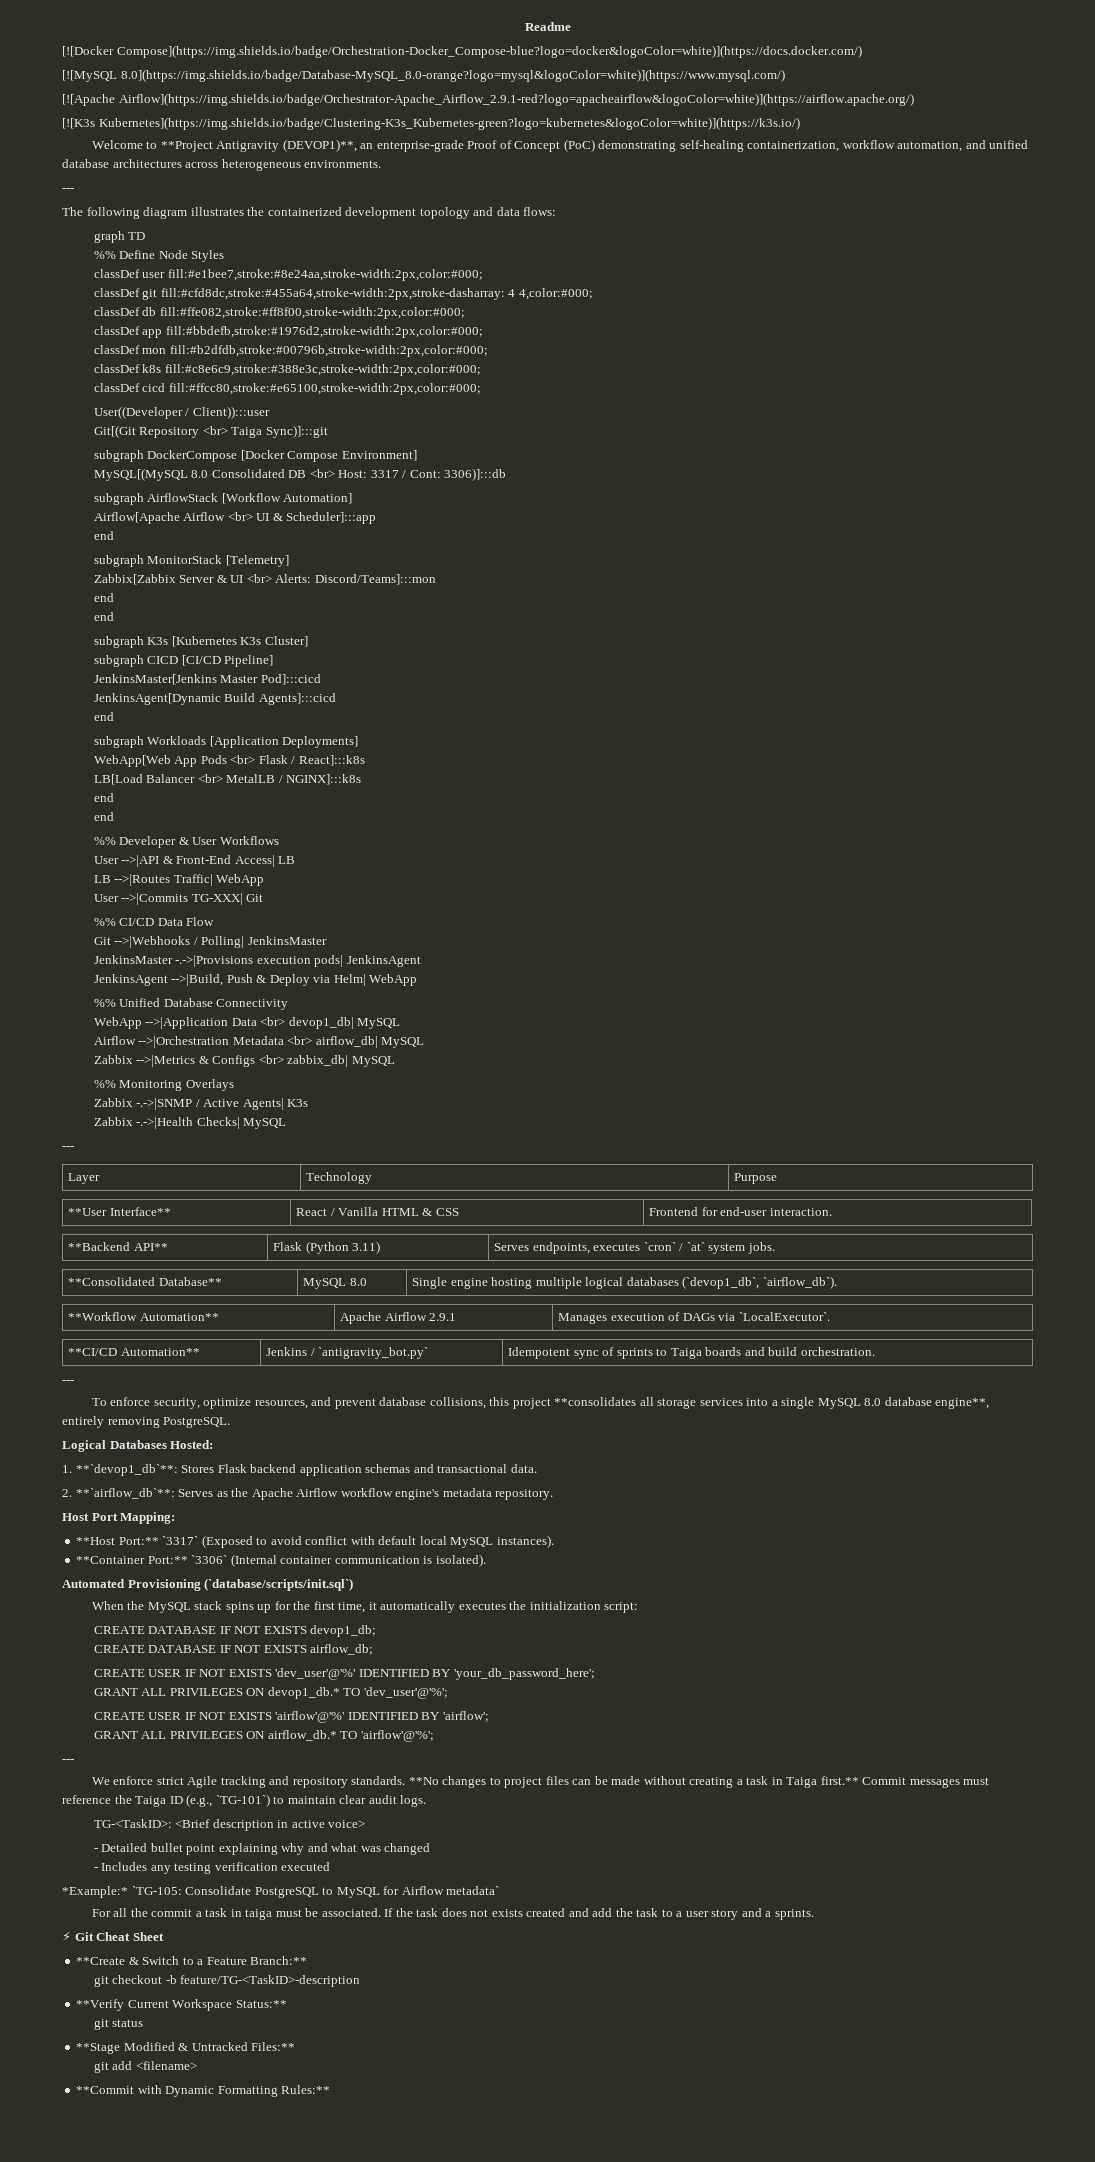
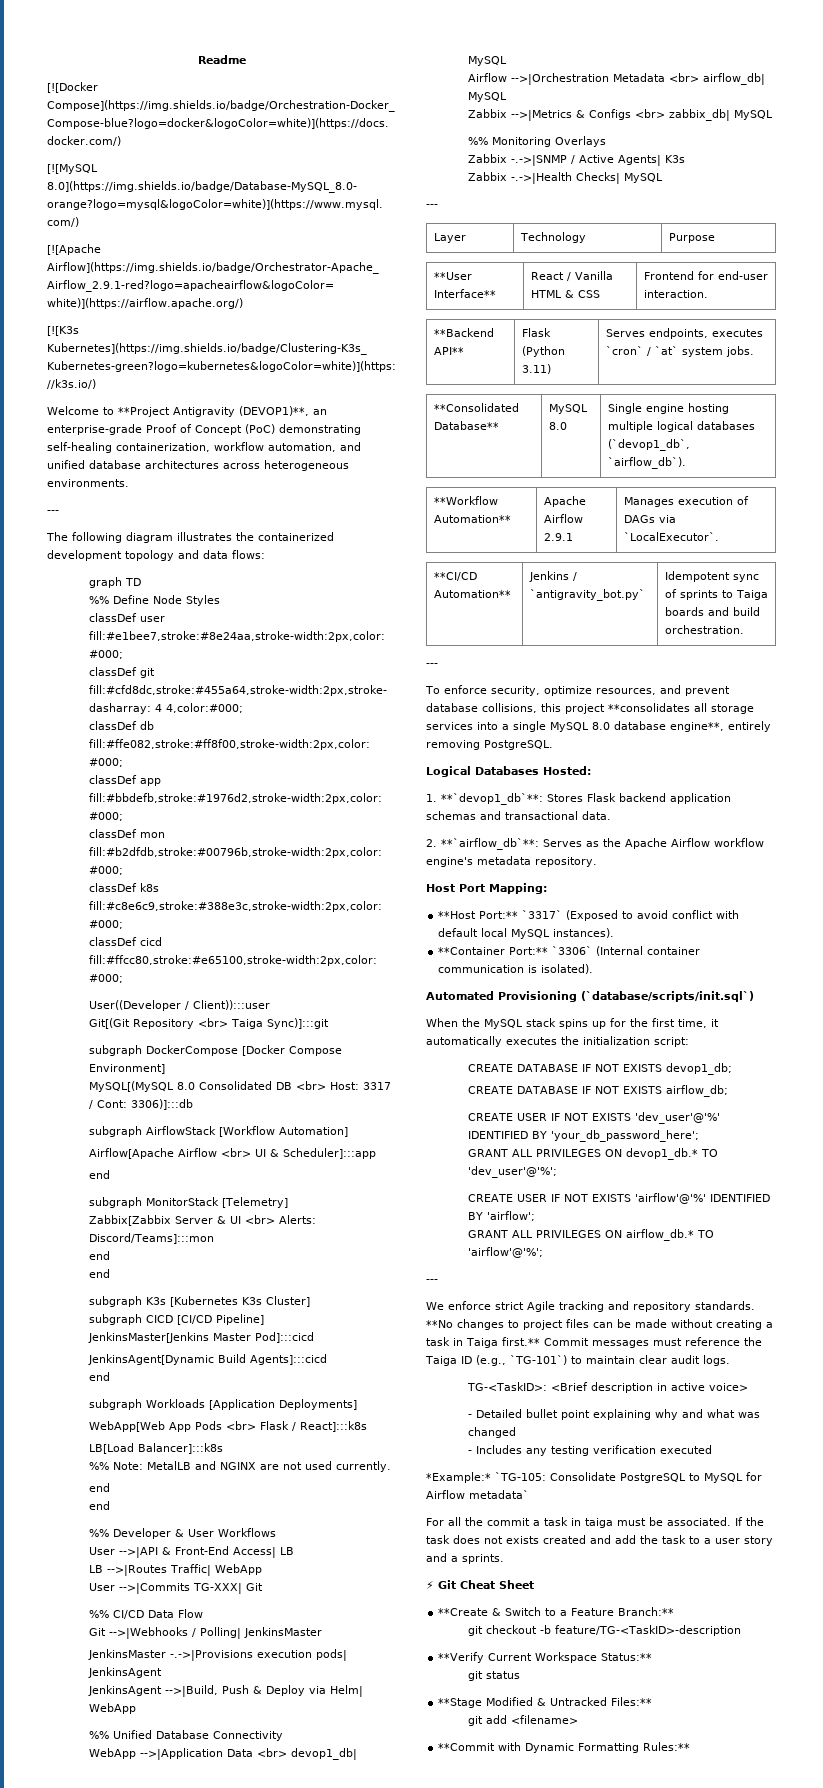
[146,774,362,785] Balancer <br> MetalLB / NGINX]:::k8s -> [137,1443,223,1454] [88,1461,391,1472] Balancer]:::k8s // %% Note: MetalLB and NGINX are not used currently.

